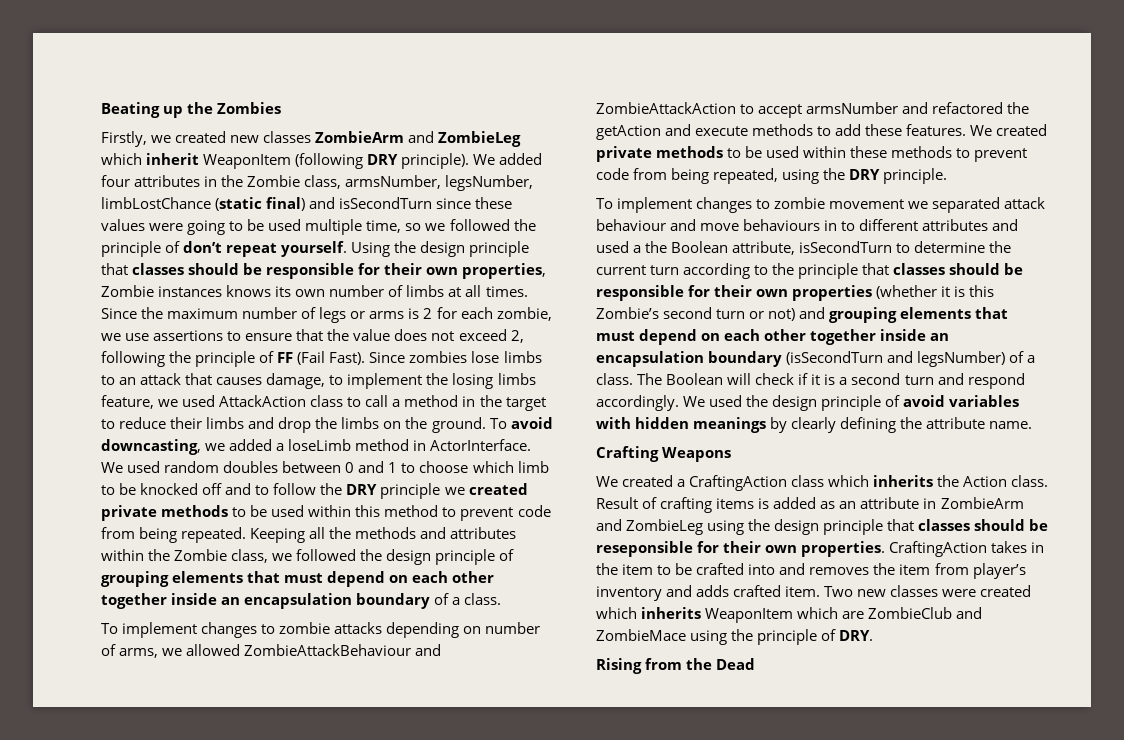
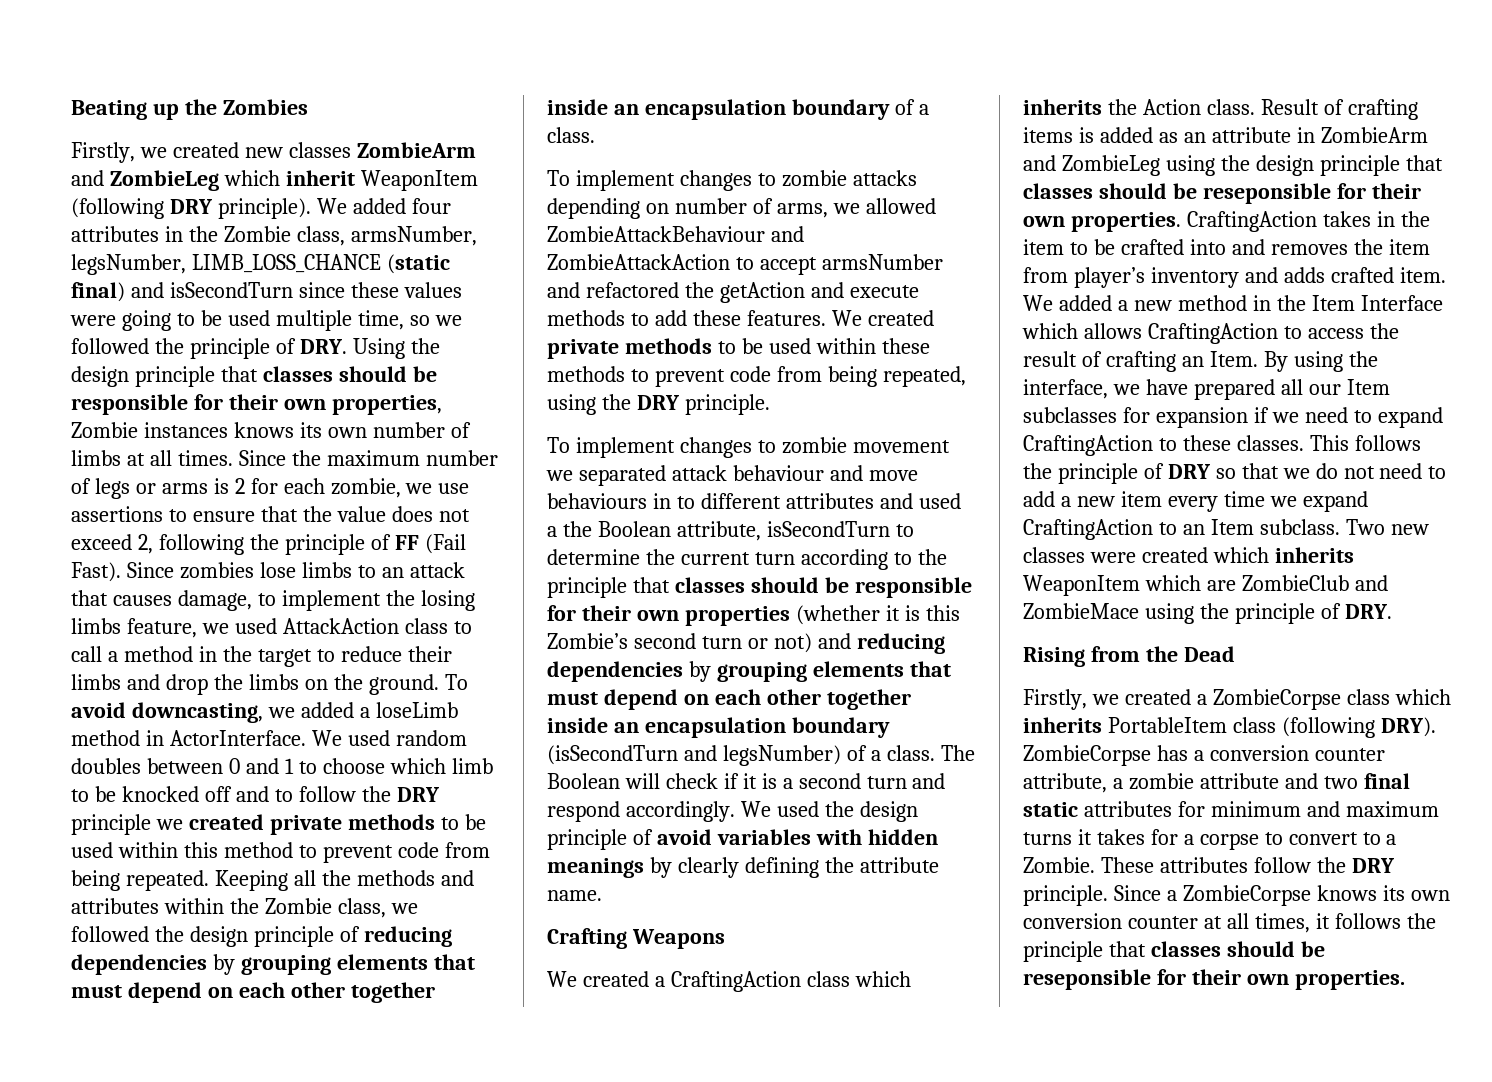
[101,197,211,209] limbLostChance -> [191,254,381,273] LIMB_LOSS_CHANCE
[183,241,348,257] don’t repeat yourself. -> [299,339,347,354] DRY.
(515, 555) none -> [363,926,452,947] [71,954,235,975] reducing dependencies by
(826, 313) none -> [856,633,945,654] [547,661,711,682] reducing dependencies by
(821, 591) none -> [1023,295,1443,311] [1022,323,1399,344] [1023,351,1378,372] [1023,379,1390,400] [1023,407,1443,428] [1023,435,1421,456] [1023,463,1447,484] [1023,491,1368,512] [1023,519,1340,540] We added a new method in the Item Interface which allows CraftingAction to access the result of crafting an Item. By using the interface, we have prepared all our Item subclasses for expansion if we need to expand CraftingAction to these classes. This follows the principle of DRY so that we do not need to add a new item every time we expand CraftingAction to an Item subclass.
(756, 664) none -> [1023,689,1451,710] [1023,717,1436,738] [1023,745,1385,766] [1023,773,1410,793] [1023,801,1439,817] [1023,829,1397,850] [1023,857,1395,873] [1023,885,1450,906] [1023,913,1436,933] [1023,941,1325,962] [1023,969,1405,990] // Firstly, we created a ZombieCorpse class which inherits PortableItem class (following DRY). ZombieCorpse has a conversion counter attribute, a zombie attribute and two final static attributes for minimum and maximum turns it takes for a corpse to convert to a Zombie. These attributes follow the DRY principle. Since a ZombieCorpse knows its own conversion counter at all times, it follows the principle that classes should be reseponsible for their own properties.

